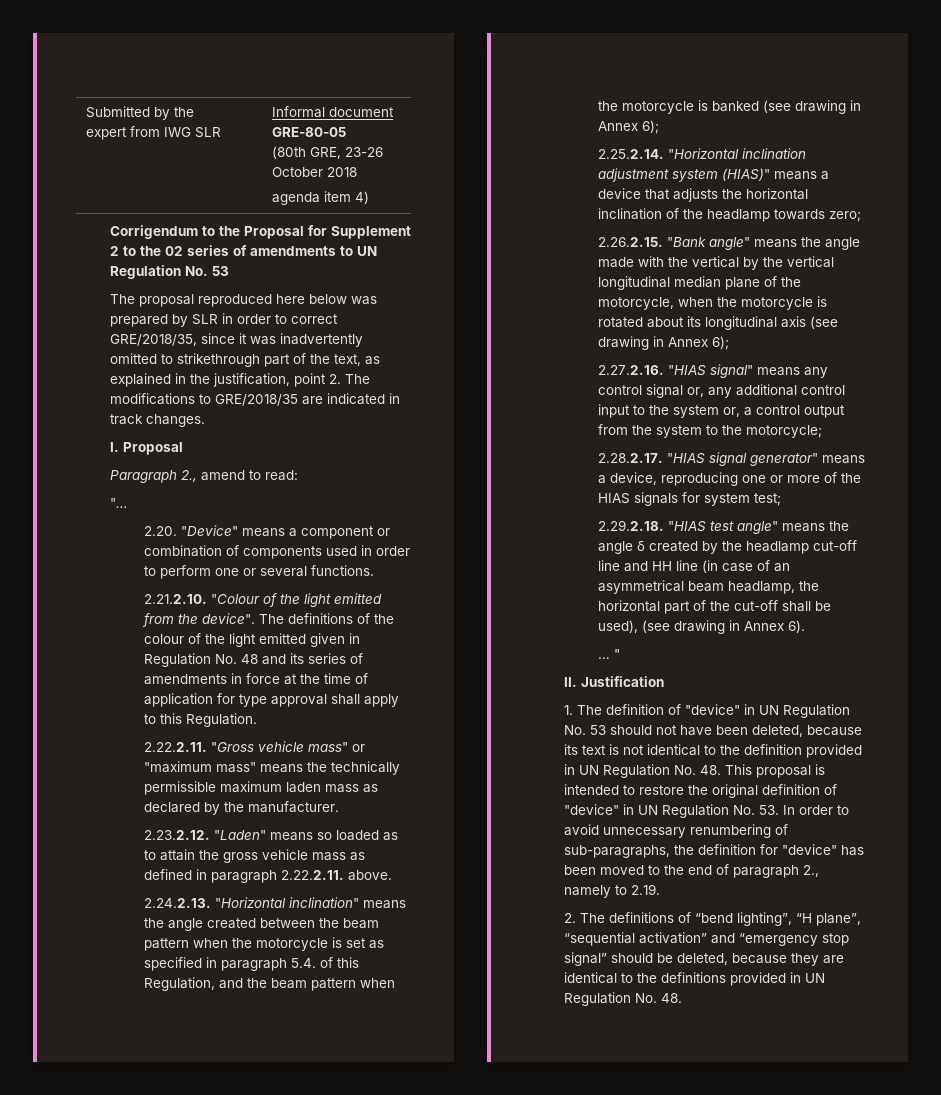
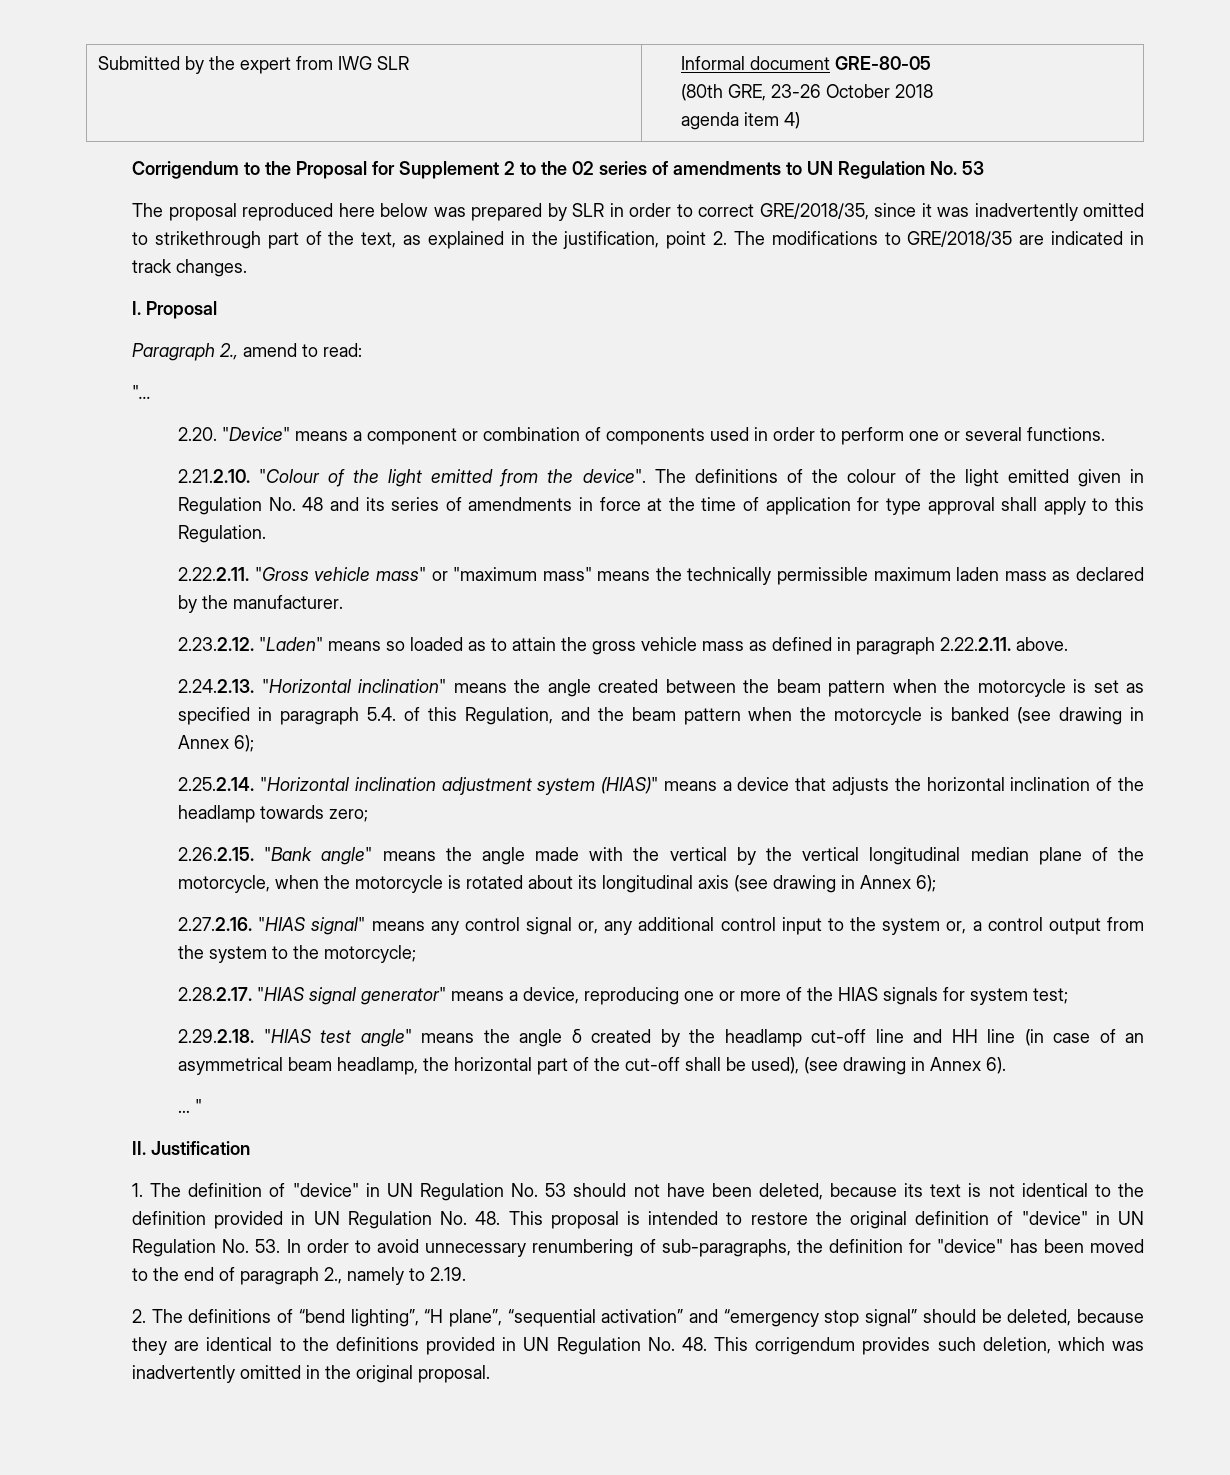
(682, 998) none -> [714,1337,1144,1355] [132,1365,491,1383] This corrigendum provides such deletion, which was inadvertently omitted in the original proposal.

